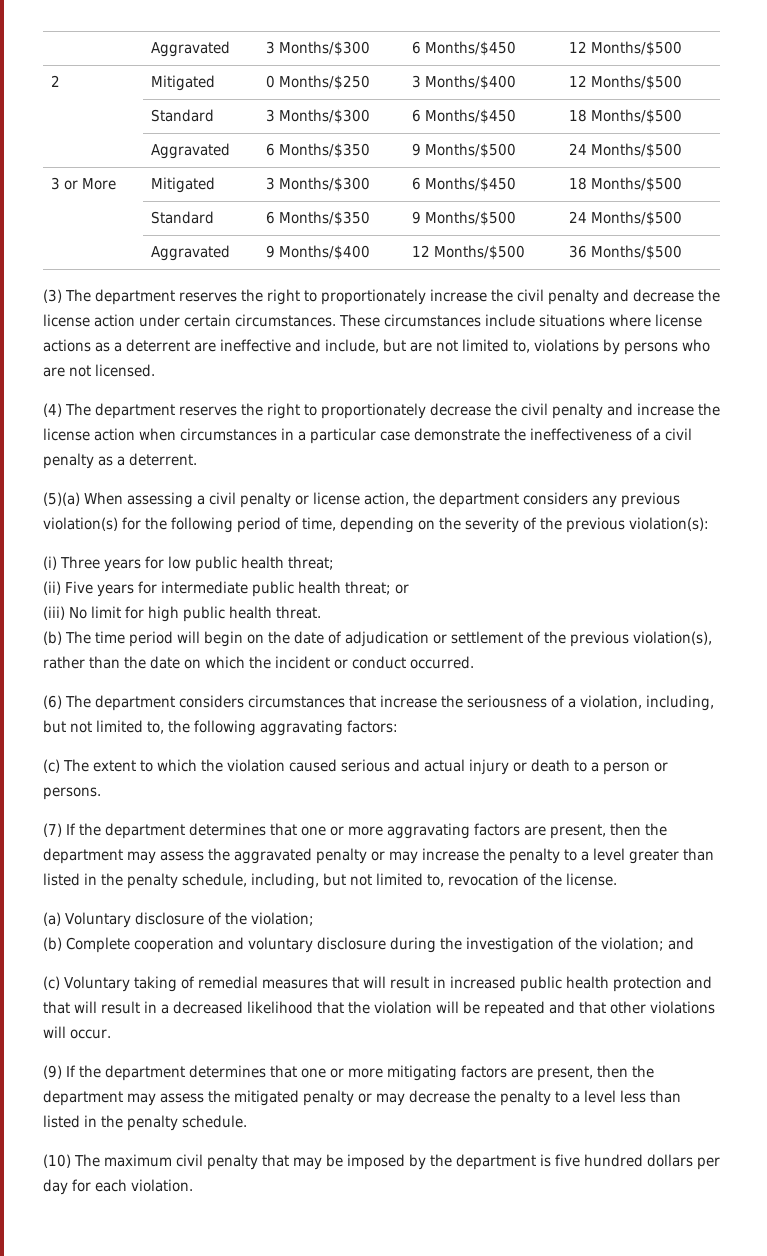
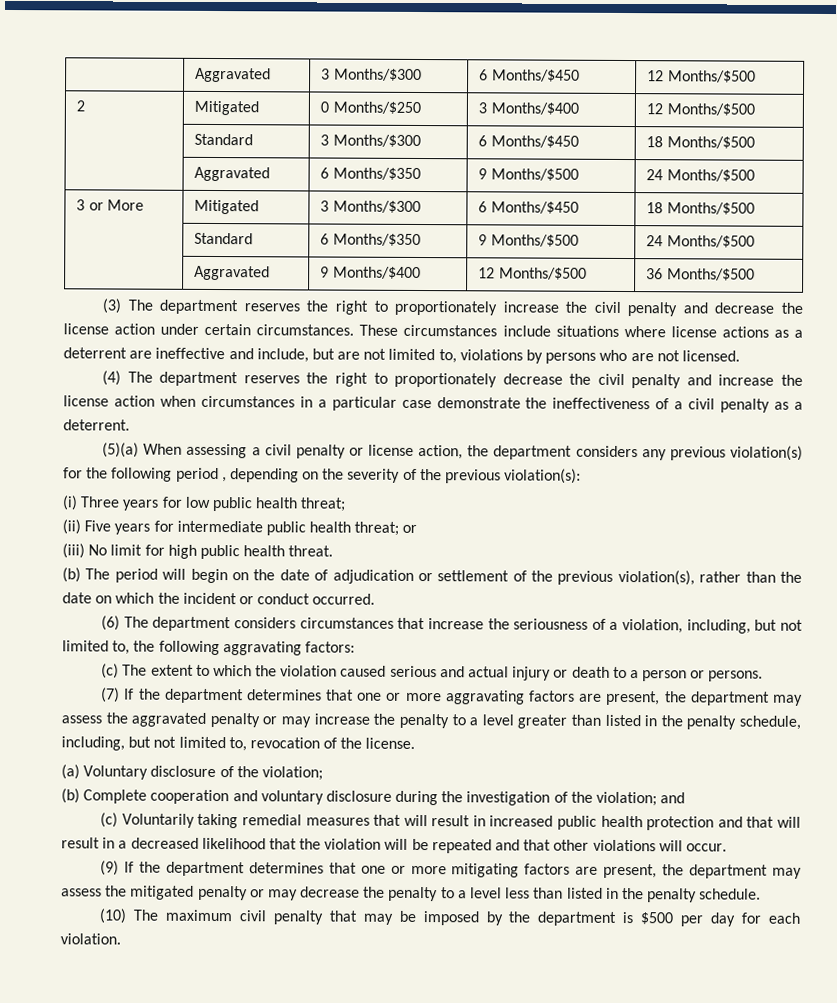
[285,517,336,531] of time, -> [221,477,227,483] ,
[95,631,125,644] time -> (111, 574) none
[610,823,641,836] then -> (661, 698) none
[64,976,195,992] Voluntary taking of -> [121,813,239,829] Voluntarily taking
[597,1065,628,1078] then -> (658, 871) none
[555,1154,693,1167] five hundred dollars -> [640,912,674,925] $500

